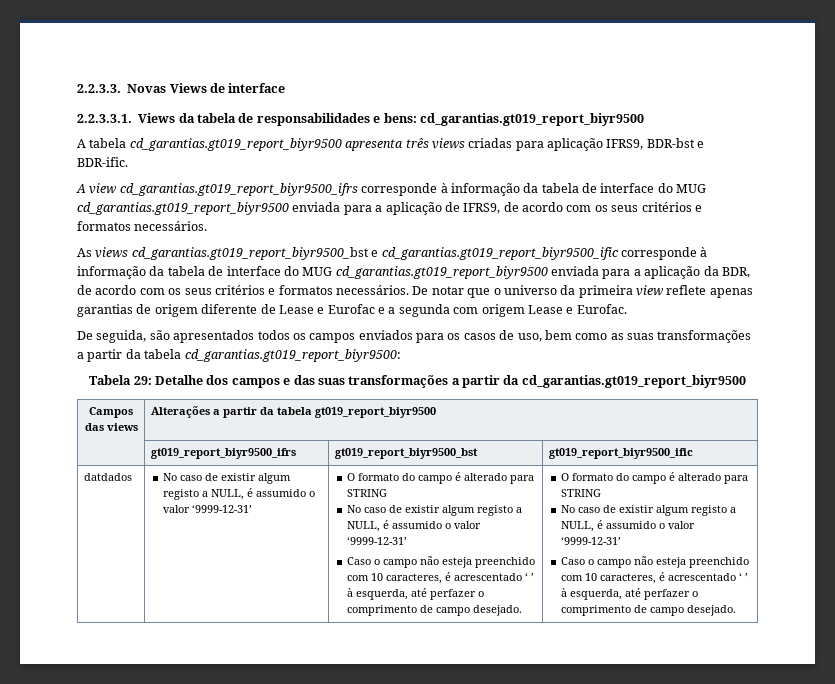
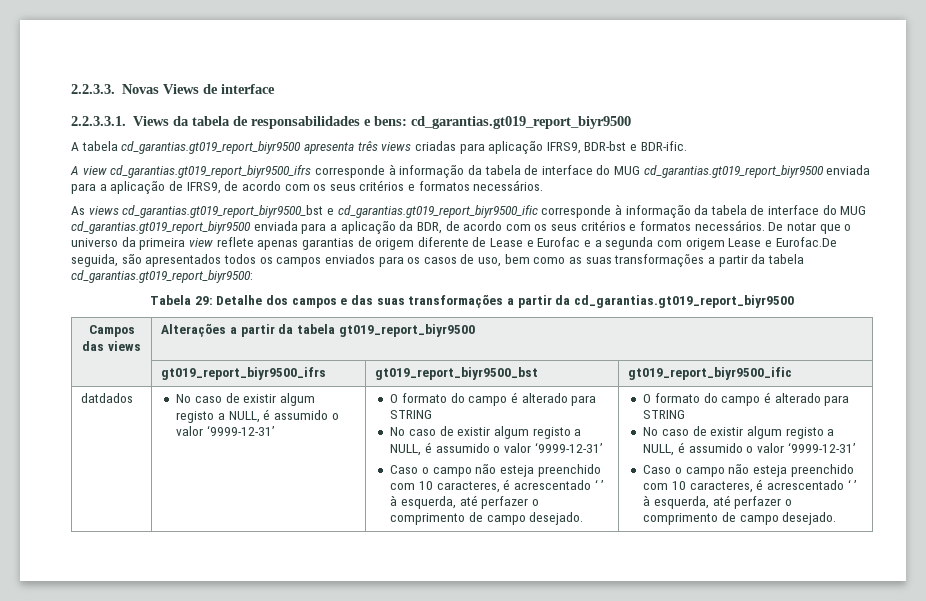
[576,304,627,314] [77,331,93,340] Eurofac. // De -> [775,237,837,247] Eurofac.De

